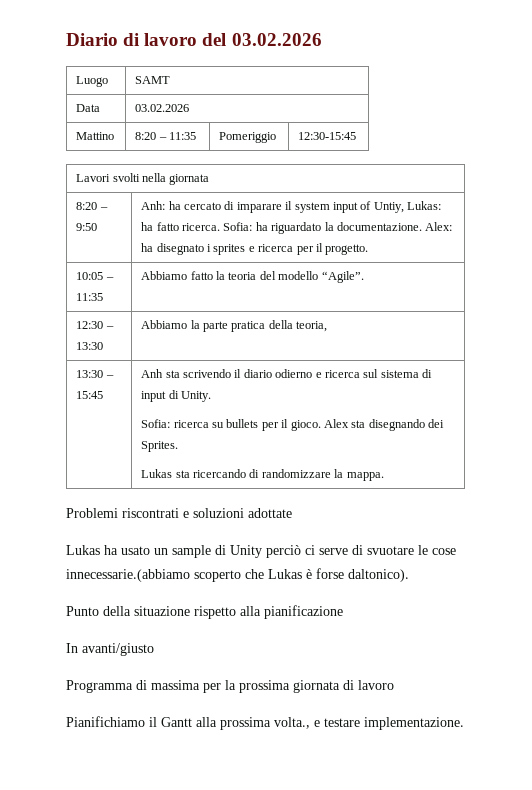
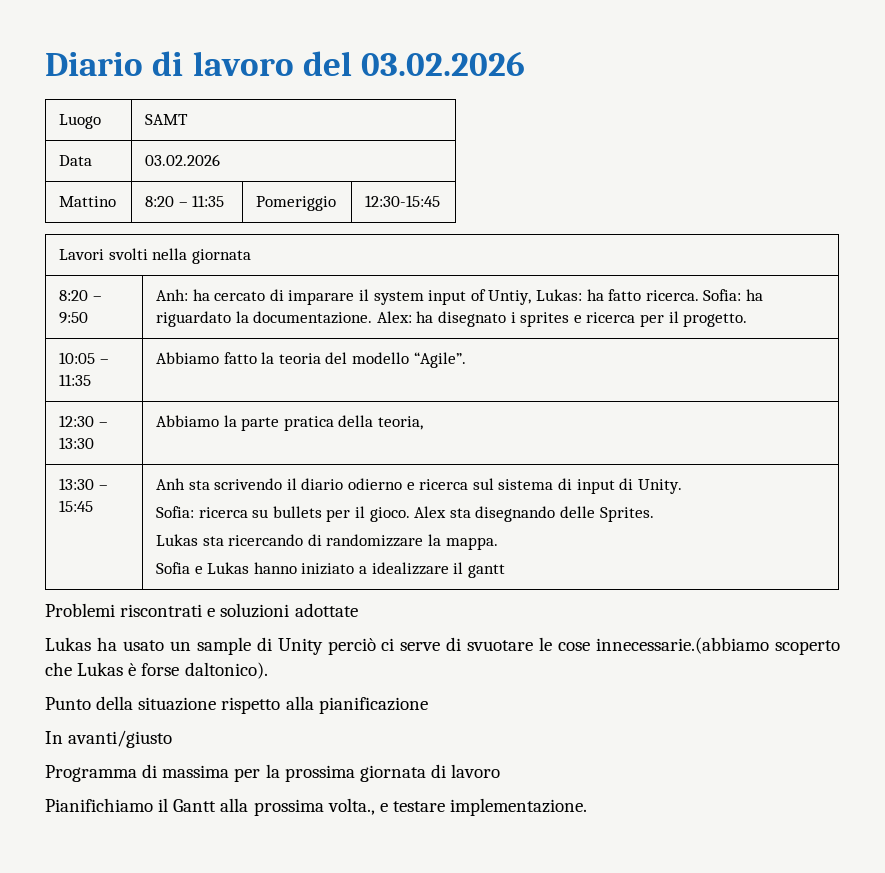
[428,419,445,428] dei -> [560,506,596,518] delle
(384, 476) none -> [156,562,505,578] // Sofia e Lukas hanno iniziato a idealizzare il gantt

